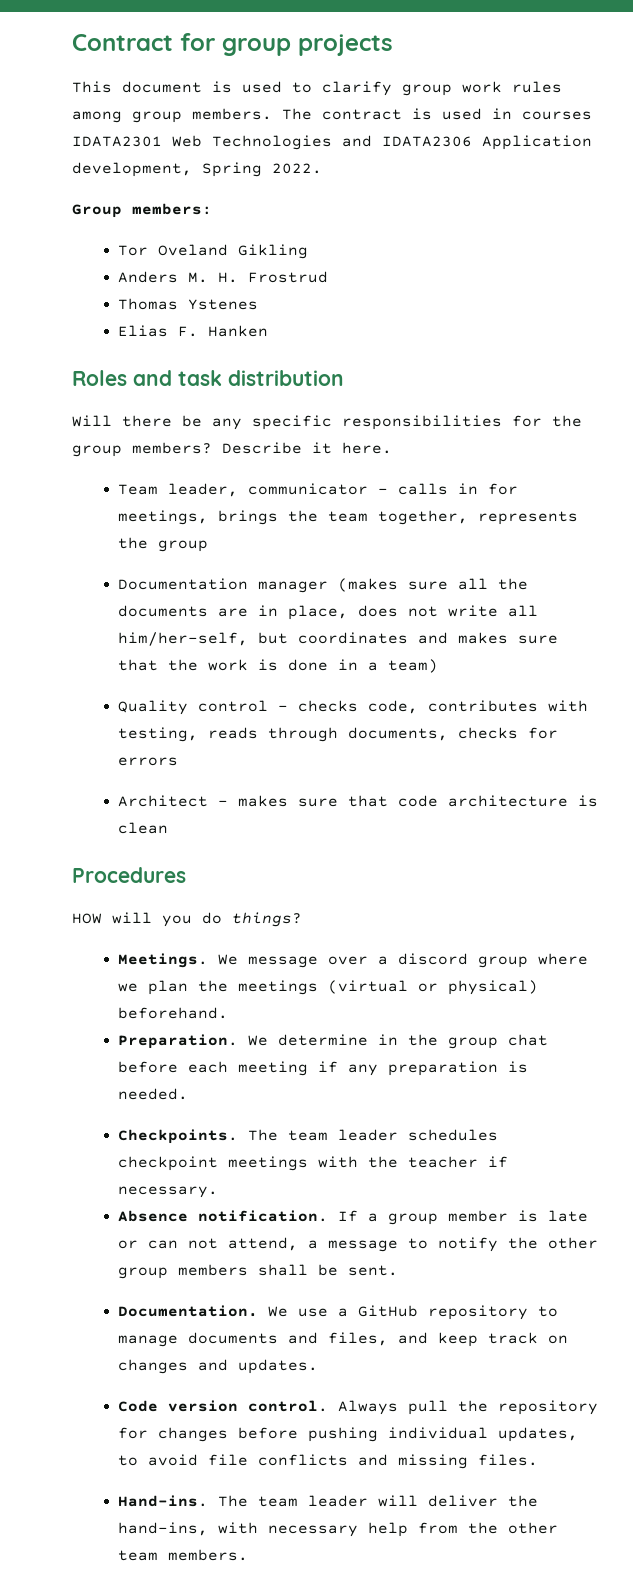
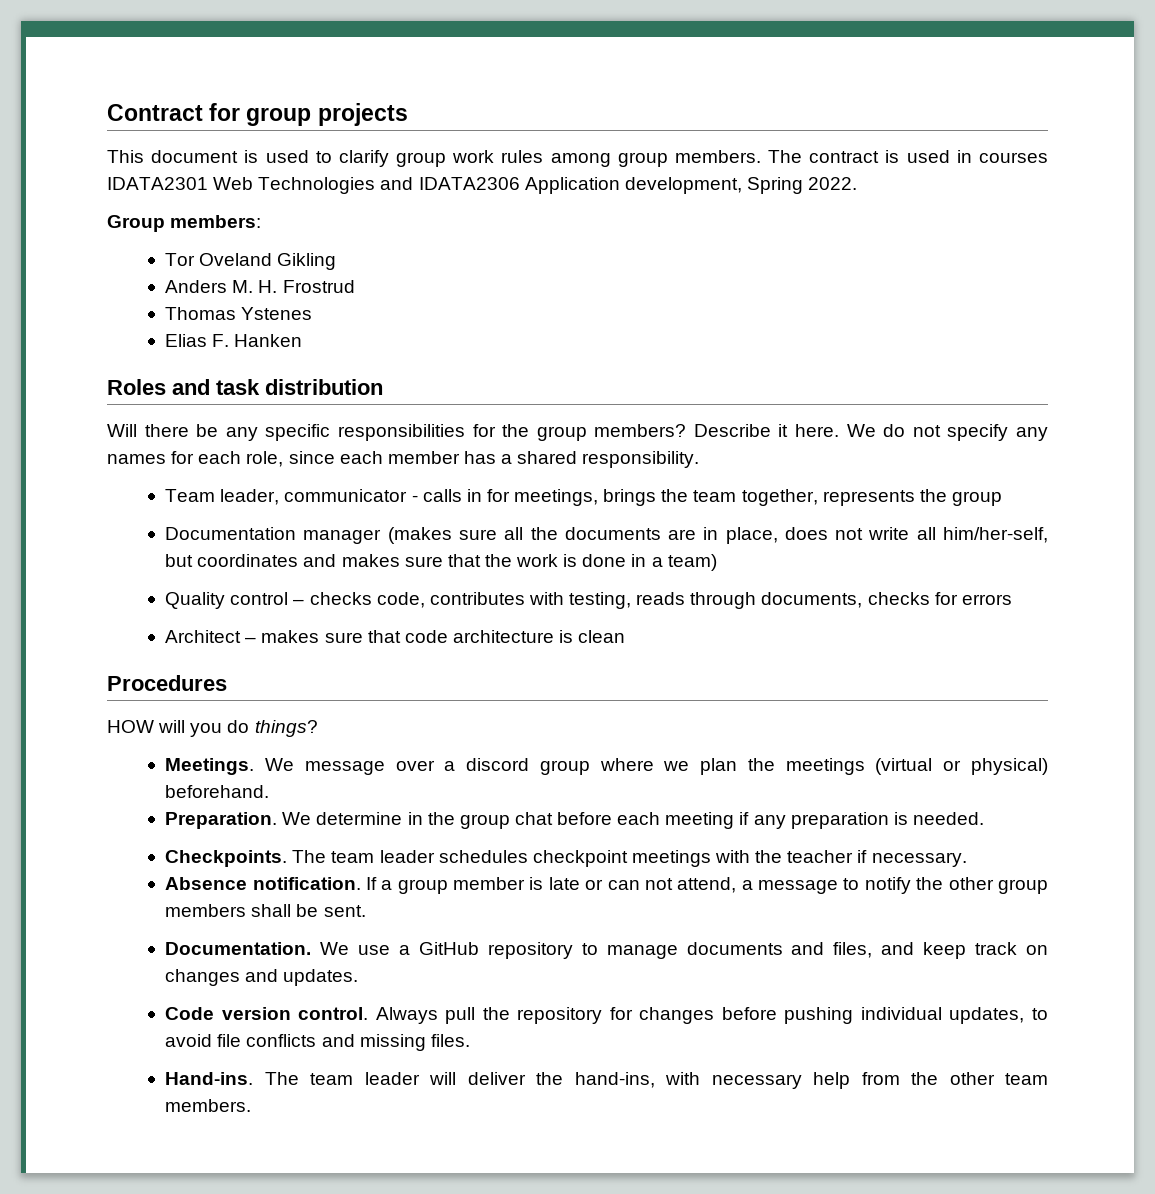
(392, 448) none -> [846,424,1049,441] [107,451,700,468] We do not specify any names for each role, since each member has a shared responsibility.

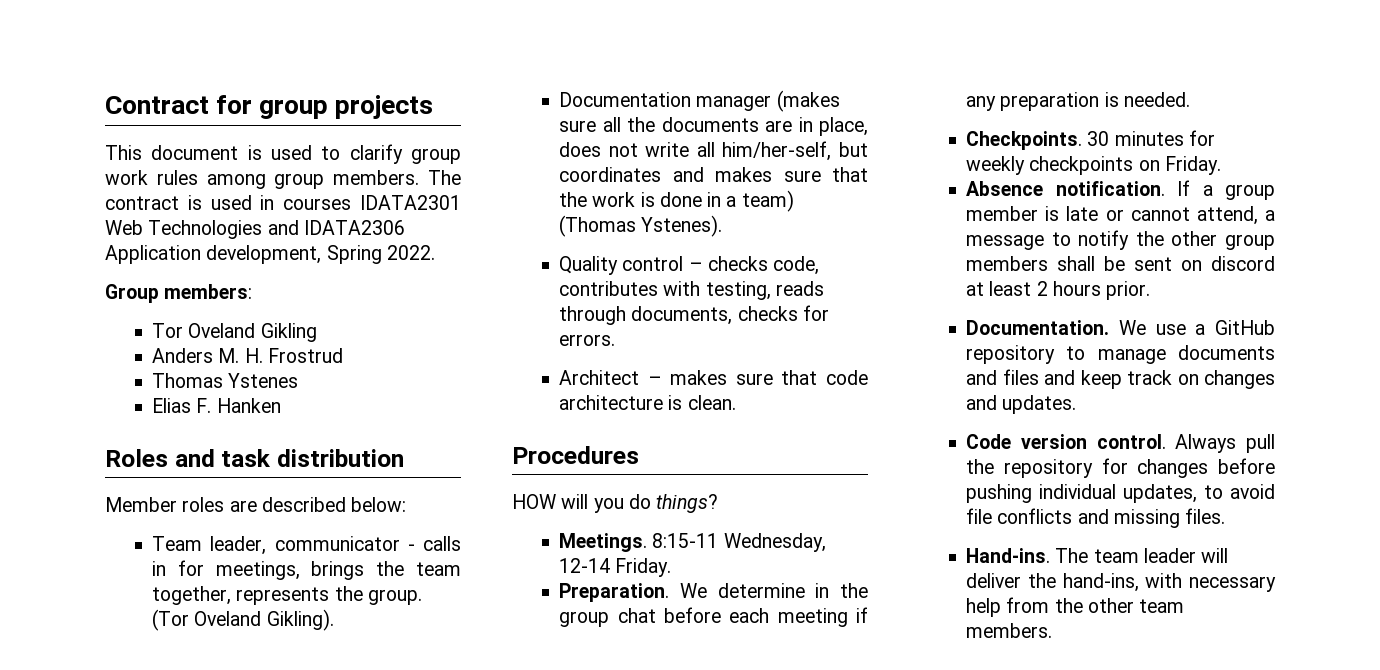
[107,424,1049,441] [107,451,700,468] Will there be any specific responsibilities for the group members? Describe it here. We do not specify any names for each role, since each member has a shared responsibility. -> [105,497,407,512] Member roles are described below:
[951,491,1002,506] group -> [367,589,422,605] [152,609,334,631] group. (Tor Oveland Gikling).
(717, 562) none -> [559,215,723,237] (Thomas Ystenes).
[961,594,1012,605] errors -> [559,334,616,346] errors.
[578,630,626,643] clean -> [687,395,736,410] clean.
[264,758,1048,775] [165,785,270,798] We message over a discord group where we plan the meetings (virtual or physical) beforehand. -> [652,533,826,552] [559,558,672,577] 8:15-11 Wednesday, 12-14 Friday.
[292,850,967,867] The team leader schedules checkpoint meetings with the teacher if necessary. -> [1087,130,1215,146] [966,156,1221,175] 30 minutes for weekly checkpoints on Friday.
[607,878,673,890] can not -> [1130,207,1190,221] cannot
[323,905,366,917] sent. -> [1134,256,1275,271] [966,281,1151,300] sent on discord at least 2 hours prior.
[833,942,873,958] files, -> [1002,369,1039,385] files

